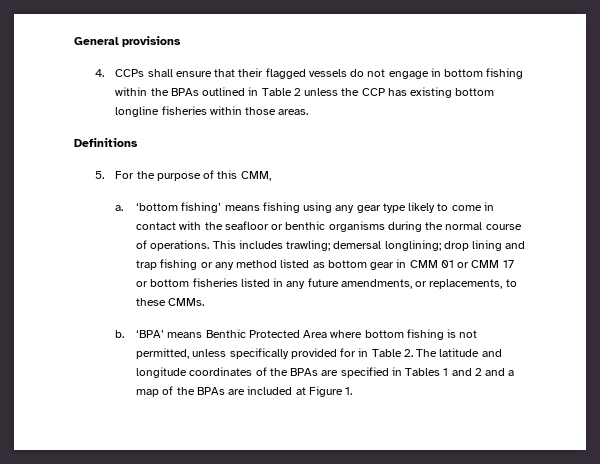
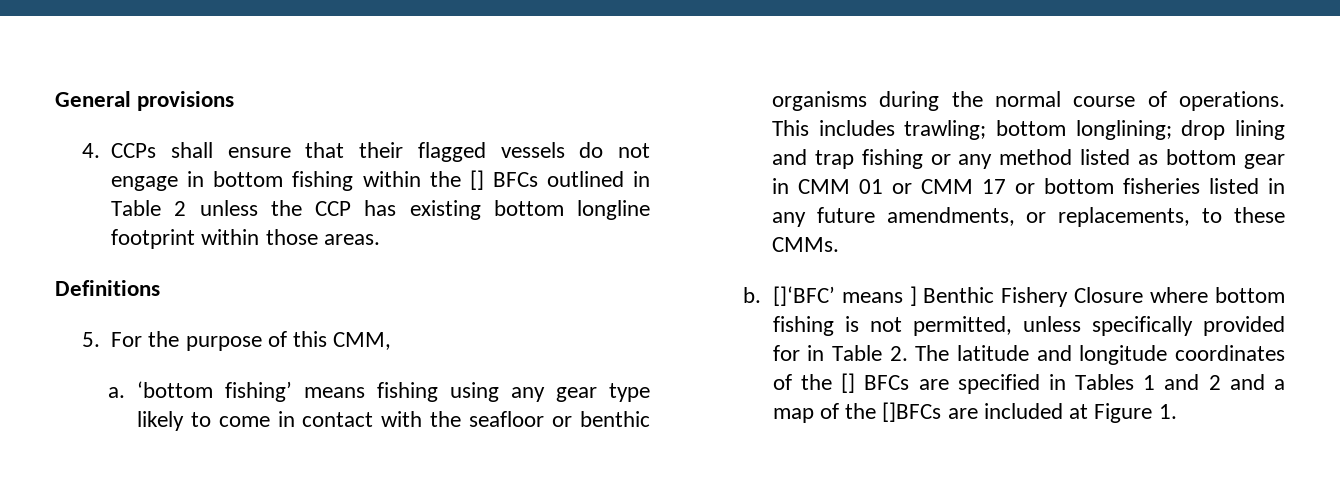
[170,88,199,96] BPAs -> [469,170,538,190] [] BFCs
[161,106,207,115] fisheries -> [111,229,196,249] footprint
[333,241,382,249] demersal -> [995,120,1066,136] bottom
[136,329,328,338] ‘BPA’ means Benthic Protected Area -> [772,286,1144,307] []‘BFC’ means ] Benthic Fishery Closure
[290,368,319,376] BPAs -> [841,373,910,393] [] BFCs
[196,387,225,395] BPAs -> [882,402,942,422] []BFCs

